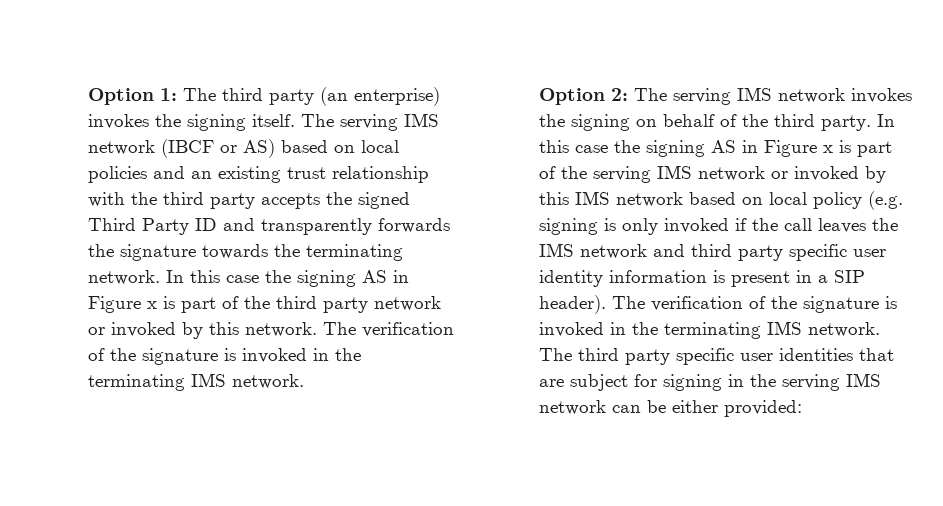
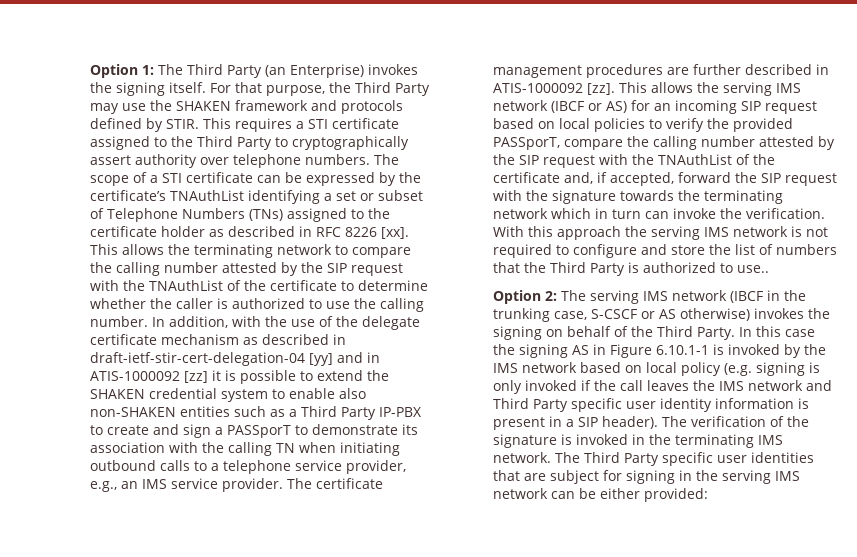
[221,87,440,106] [87,114,334,131] third party (an enterprise) invokes the signing itself. The -> [187,64,419,78] [90,82,431,96] [90,100,404,114] [90,118,400,132] [90,136,410,150] [90,154,400,168] [90,172,422,186] [90,190,424,204] [90,208,391,222] [90,226,410,239] [90,244,412,258] [90,262,404,276] [90,280,429,291] [90,298,425,312] [90,316,421,330] [90,334,347,345] [90,352,381,366] [90,370,390,384] [90,388,367,402] [90,406,423,420] [90,424,419,438] [90,442,401,456] [90,460,407,474] [90,478,384,492] [493,64,830,78] [493,82,720,95] Third Party (an Enterprise) invokes the signing itself. For that purpose, the Third Party may use the SHAKEN framework and protocols defined by STIR. This requires a STI certificate assigned to the Third Party to cryptographically assert authority over telephone numbers. The scope of a STI certificate can be expressed by the certificate’s TNAuthList identifying a set or subset of Telephone Numbers (TNs) assigned to the certificate holder as described in RFC 8226 [xx]. This allows the terminating network to compare the calling number attested by the SIP request with the TNAuthList of the certificate to determine whether the caller is authorized to use the calling number. In addition, with the use of the delegate certificate mechanism as described in draft-ietf-stir-cert-delegation-04 [yy] and in ATIS-1000092 [zz] it is possible to extend the SHAKEN credential system to enable also non-SHAKEN entities such as a Third Party IP-PBX to create and sign a PASSporT to demonstrate its association with the calling TN when initiating outbound calls to a telephone service provider, e.g., an IMS service provider. The certificate management procedures are further described in ATIS-1000092 [zz]. This allows the
[280,140,399,153] [87,166,429,183] [87,192,410,209] [87,218,450,235] based on local policies and an existing trust relationship with the third party accepts the signed Third Party ID and transparently forwards -> [631,100,818,114] [493,118,794,132] [493,136,836,150] [493,154,776,168] [493,172,838,186] [493,190,523,201] for an incoming SIP request based on local policies to verify the provided PASSporT, compare the calling number attested by the SIP request with the TNAuthList of the certificate and, if accepted, forward the SIP request with
[87,270,409,287] [87,296,441,313] [87,322,454,339] [87,348,361,365] [87,373,304,391] [538,87,912,105] [538,114,895,131] [538,140,892,157] [538,165,886,183] [538,192,569,205] network. In this case the signing AS in Figure x is part of the third party network or invoked by this network. The verification of the signature is invoked in the terminating IMS network. // Option 2: The serving IMS network invokes the signing on behalf of the third party. In this case the signing AS in Figure x is part of the serving IMS network or invoked by this -> [493,208,826,219] [493,226,829,240] [493,244,838,258] [493,262,770,276] [493,290,807,304] [493,308,831,322] [493,326,816,340] [493,344,827,358] network which in turn can invoke the verification. With this approach the serving IMS network is not required to configure and store the list of numbers that the Third Party is authorized to use.. // Option 2: The serving IMS network (IBCF in the trunking case, S-CSCF or AS otherwise) invokes the signing on behalf of the Third Party. In this case the signing AS in Figure 6.10.1-1 is invoked by the
[690,244,783,261] third party -> [493,398,569,412] Third Party
[577,348,670,365] third party -> [584,452,660,466] Third Party

